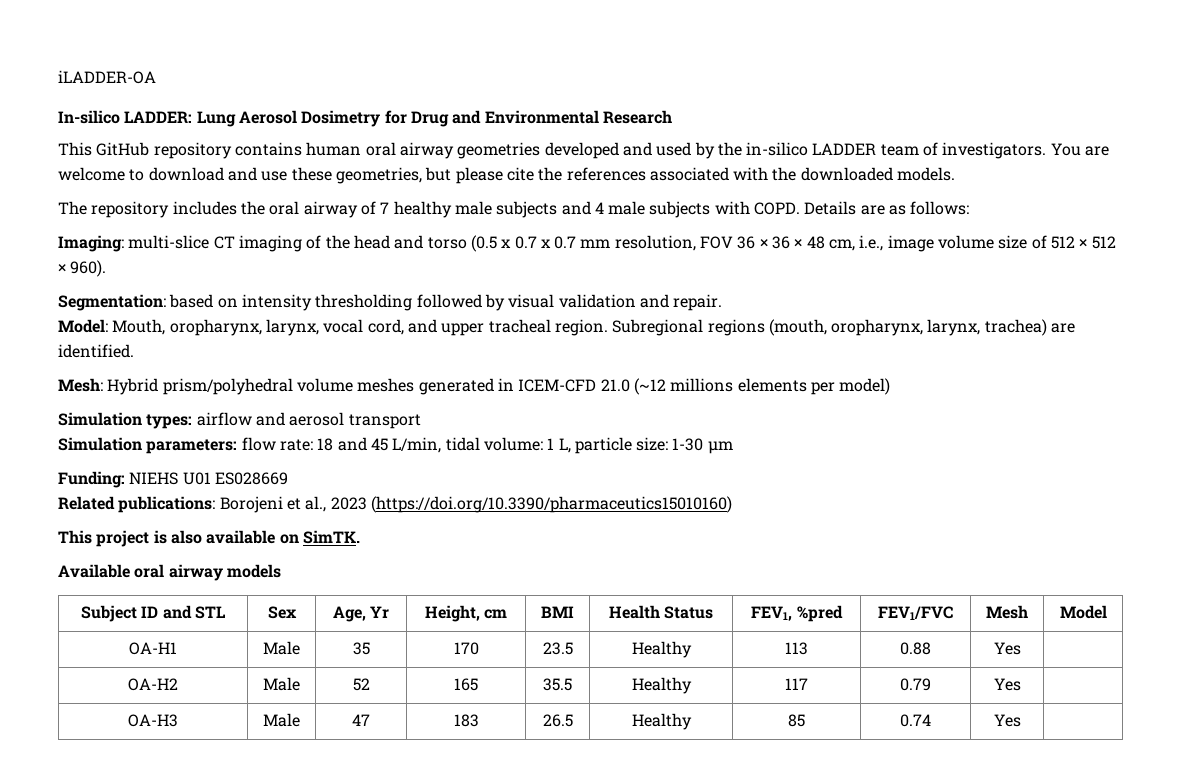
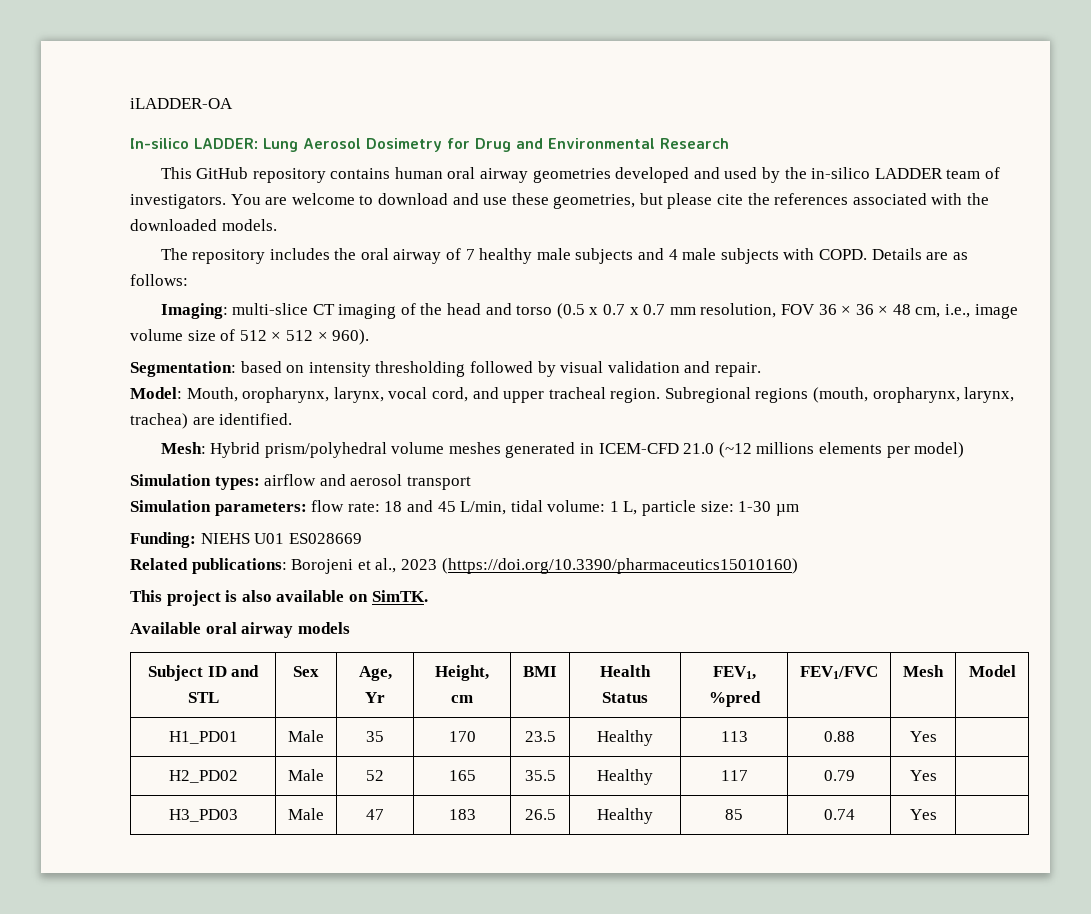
[129,642,177,655] OA-H1 -> [168,731,238,744] H1_PD01
[128,678,178,691] OA-H2 -> [168,770,238,783] H2_PD02
[128,714,178,727] OA-H3 -> [168,809,238,822] H3_PD03

